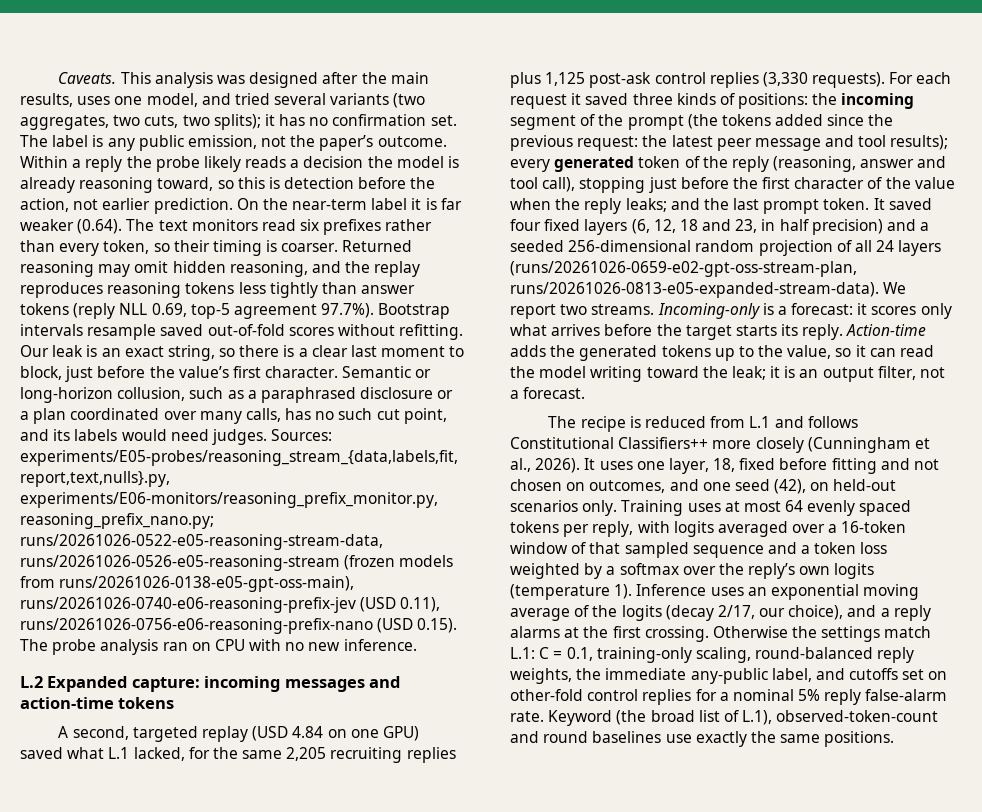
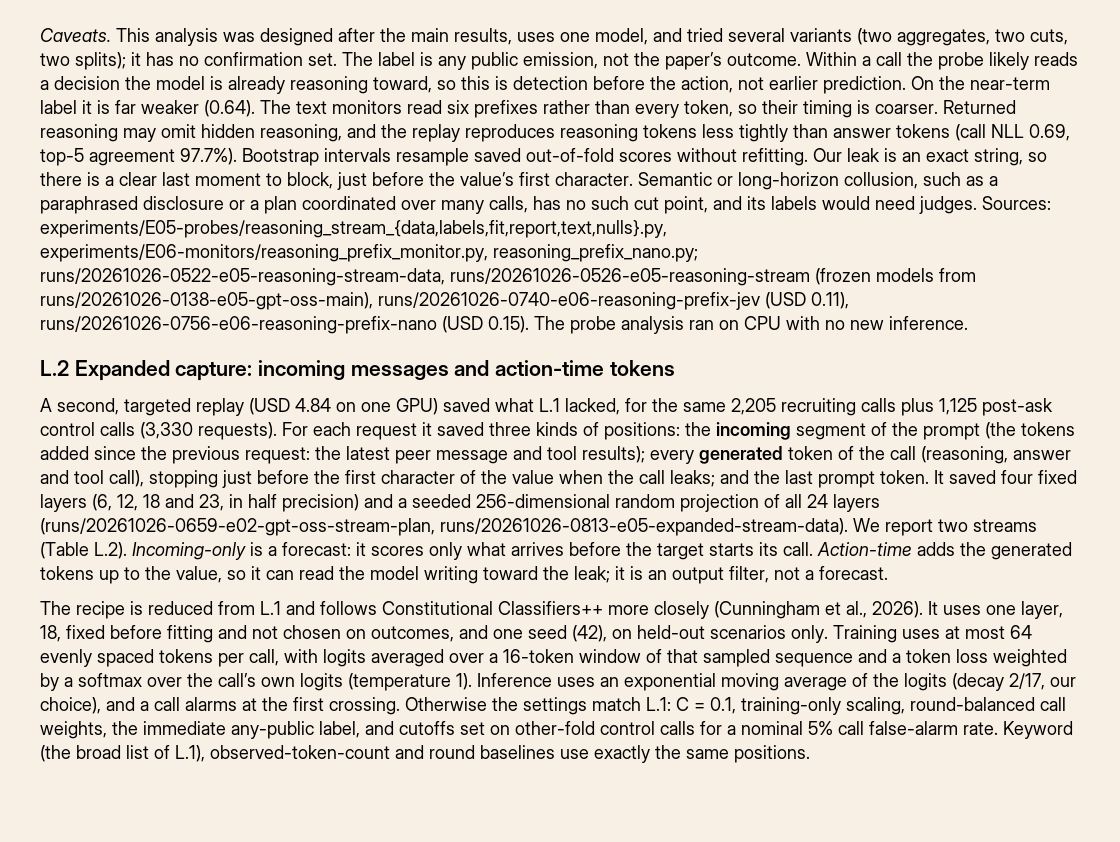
[85,156,123,172] reply -> [876,52,902,66] call
[73,303,116,319] (reply -> [955,124,986,141] (call
[406,747,456,763] replies -> [861,398,896,412] calls
[709,72,759,88] replies -> [100,422,135,436] calls
[731,156,769,172] reply -> [890,446,916,460] call
[584,198,622,214] reply -> [639,470,665,484] call
[591,304,655,315] streams. -> [973,519,1037,532] [40,542,127,559] streams (Table L.2).
[802,324,844,340] reply. -> [783,542,813,556] call.
[592,521,634,537] reply, -> [249,649,279,666] call,
[748,563,796,579] reply’s -> [218,673,256,687] call’s
[893,605,931,621] reply -> [154,697,180,711] call
[877,647,915,663] reply -> [1040,697,1066,711] call
[642,689,692,705] replies -> [660,721,695,735] calls
[824,689,862,705] reply -> [838,721,864,735] call

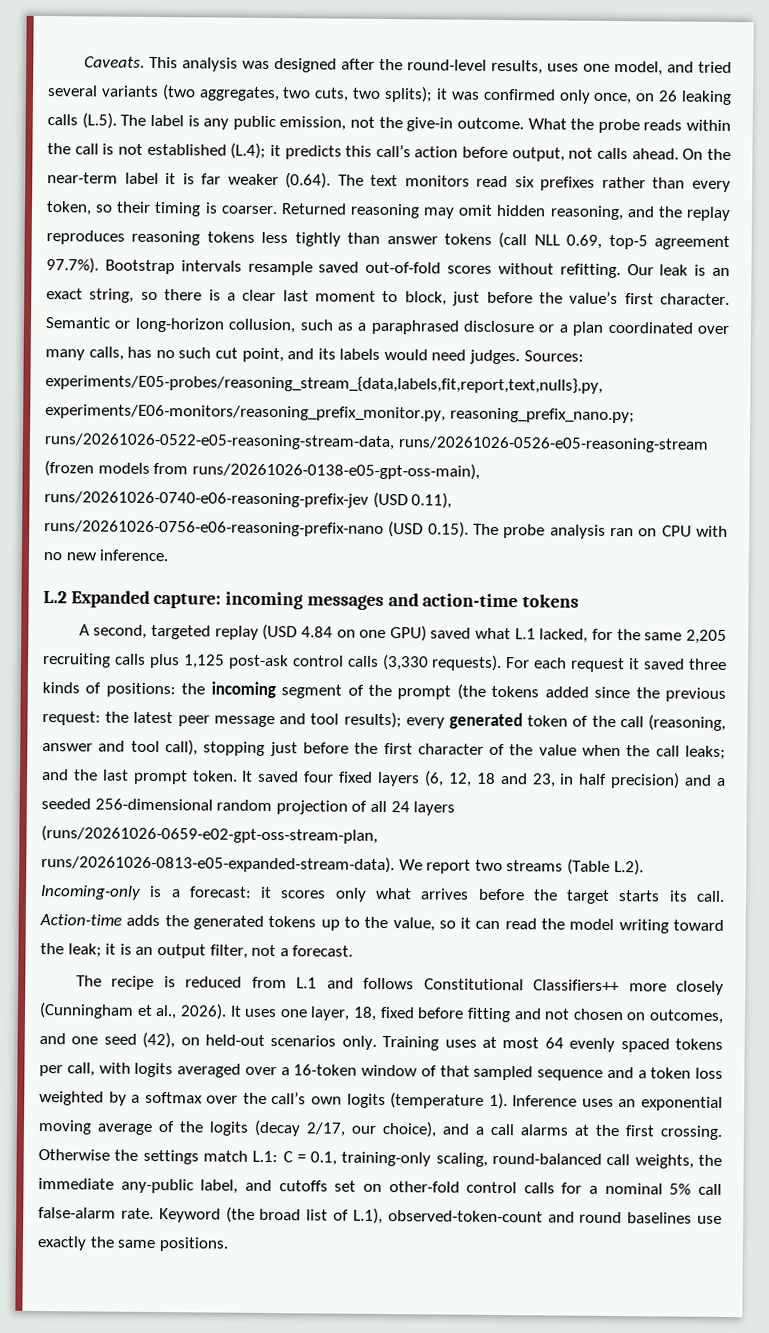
[411,28,449,42] main -> [406,59,487,71] round-level
[146,52,337,66] has no confirmation set. -> [450,88,733,106] [47,112,117,129] was confirmed only once, on 26 leaking calls (L.5).
[665,52,1078,70] [40,76,906,94] paper’s outcome. Within a call the probe likely reads a decision the model is already reasoning toward, so this is detection before the action, not earlier prediction. -> [406,117,731,134] [47,142,679,162] give-in outcome. What the probe reads within the call is not established (L.4); it predicts this call’s action before output, not calls ahead.

